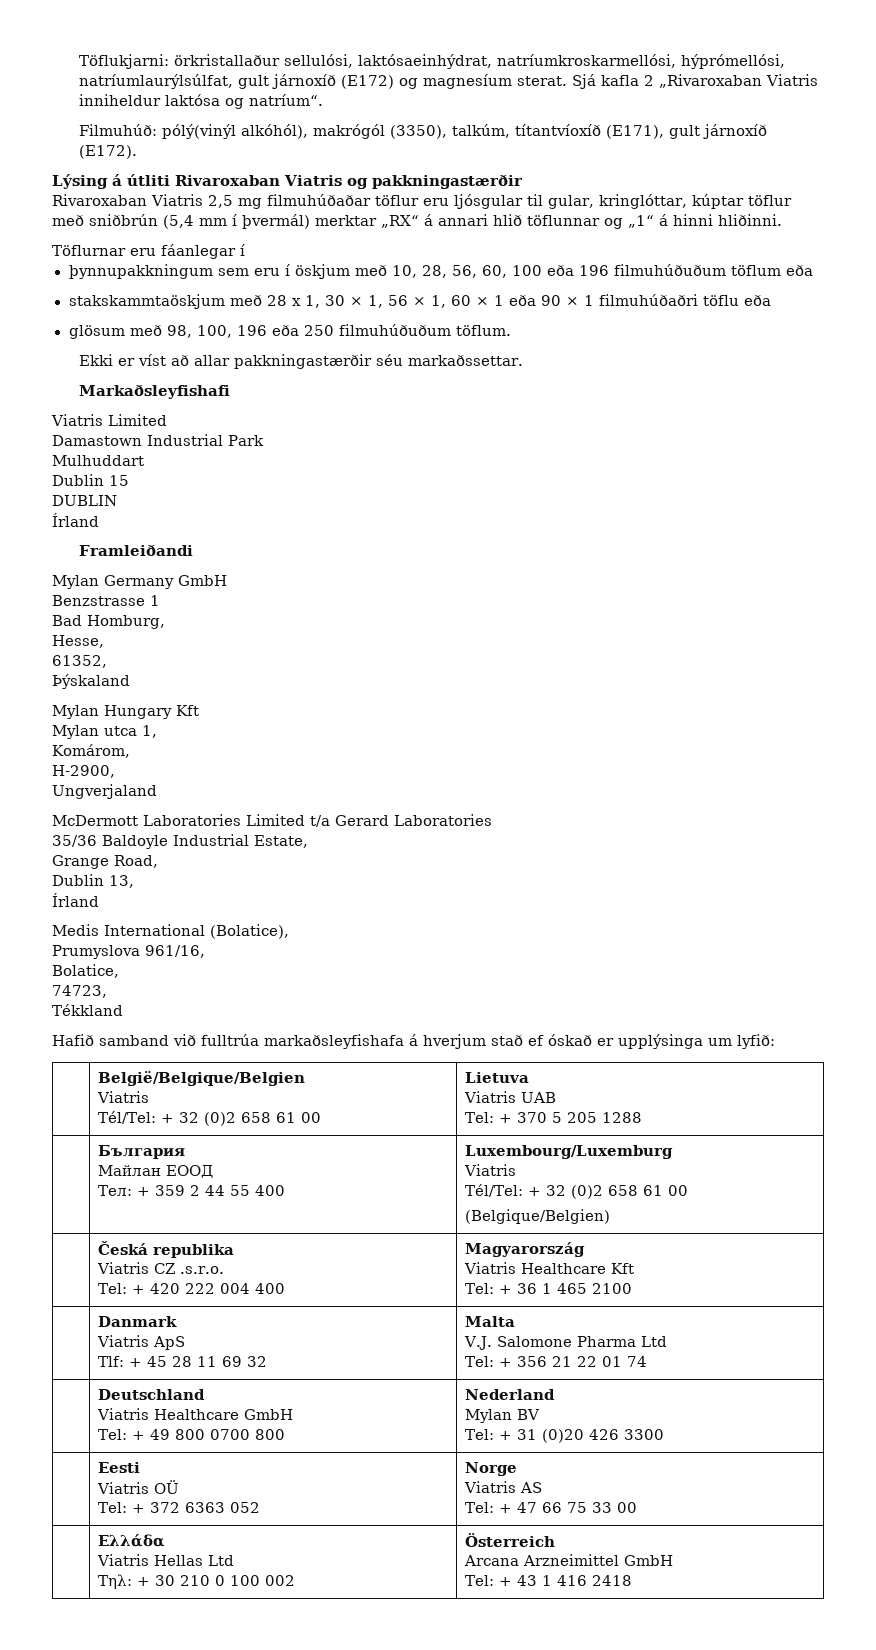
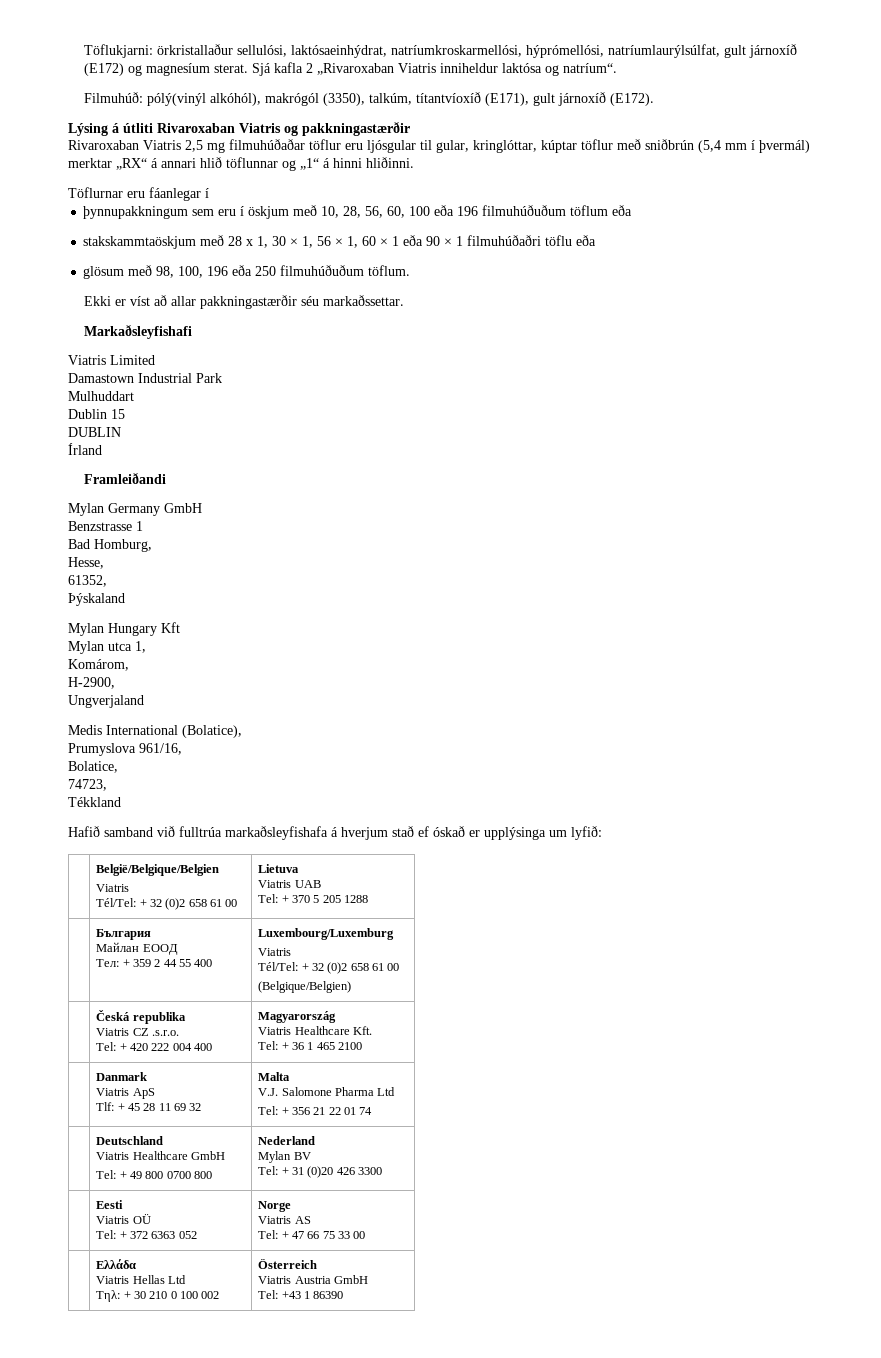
[52,814,492,827] [52,834,308,849] [52,855,158,869] [52,874,134,888] [52,893,99,907] // McDermott Laboratories Limited t/a Gerard Laboratories // 35/36 Baldoyle Industrial Estate, // Grange Road, // Dublin 13, // Írland -> (144, 701) none
[610,1263,634,1274] Kft -> [352,1026,372,1035] Kft.
[463,1554,673,1566] [464,1575,632,1586] Arcana Arzneimittel GmbH // Tel: + 43 1 416 2418 -> [258,1275,368,1284] [258,1290,344,1299] Viatris Austria GmbH // Tel: +43 1 86390

